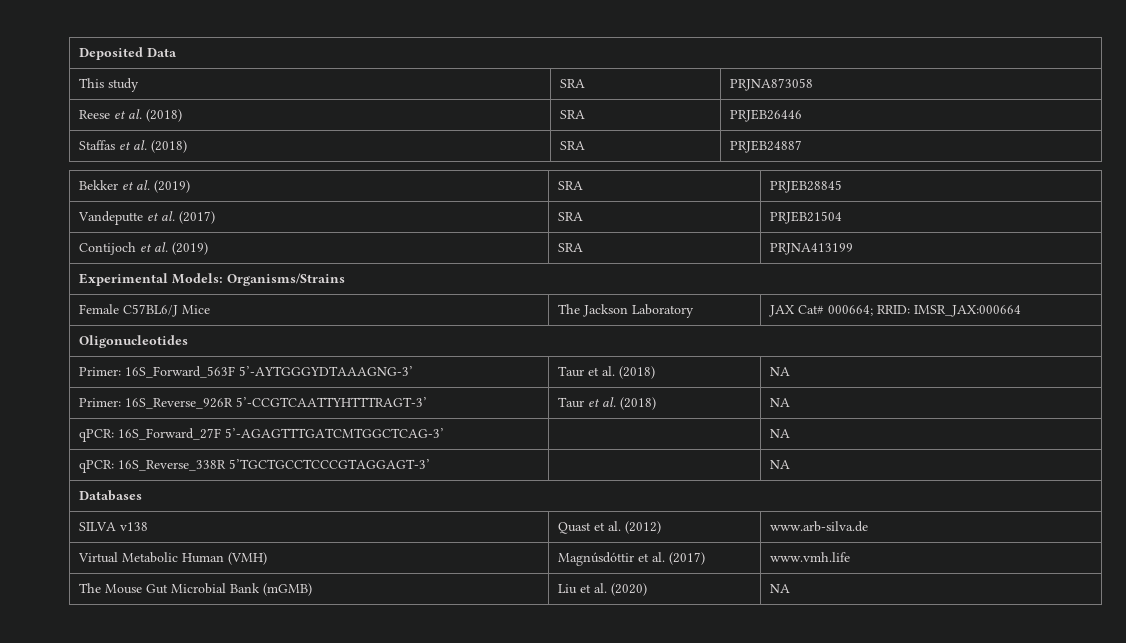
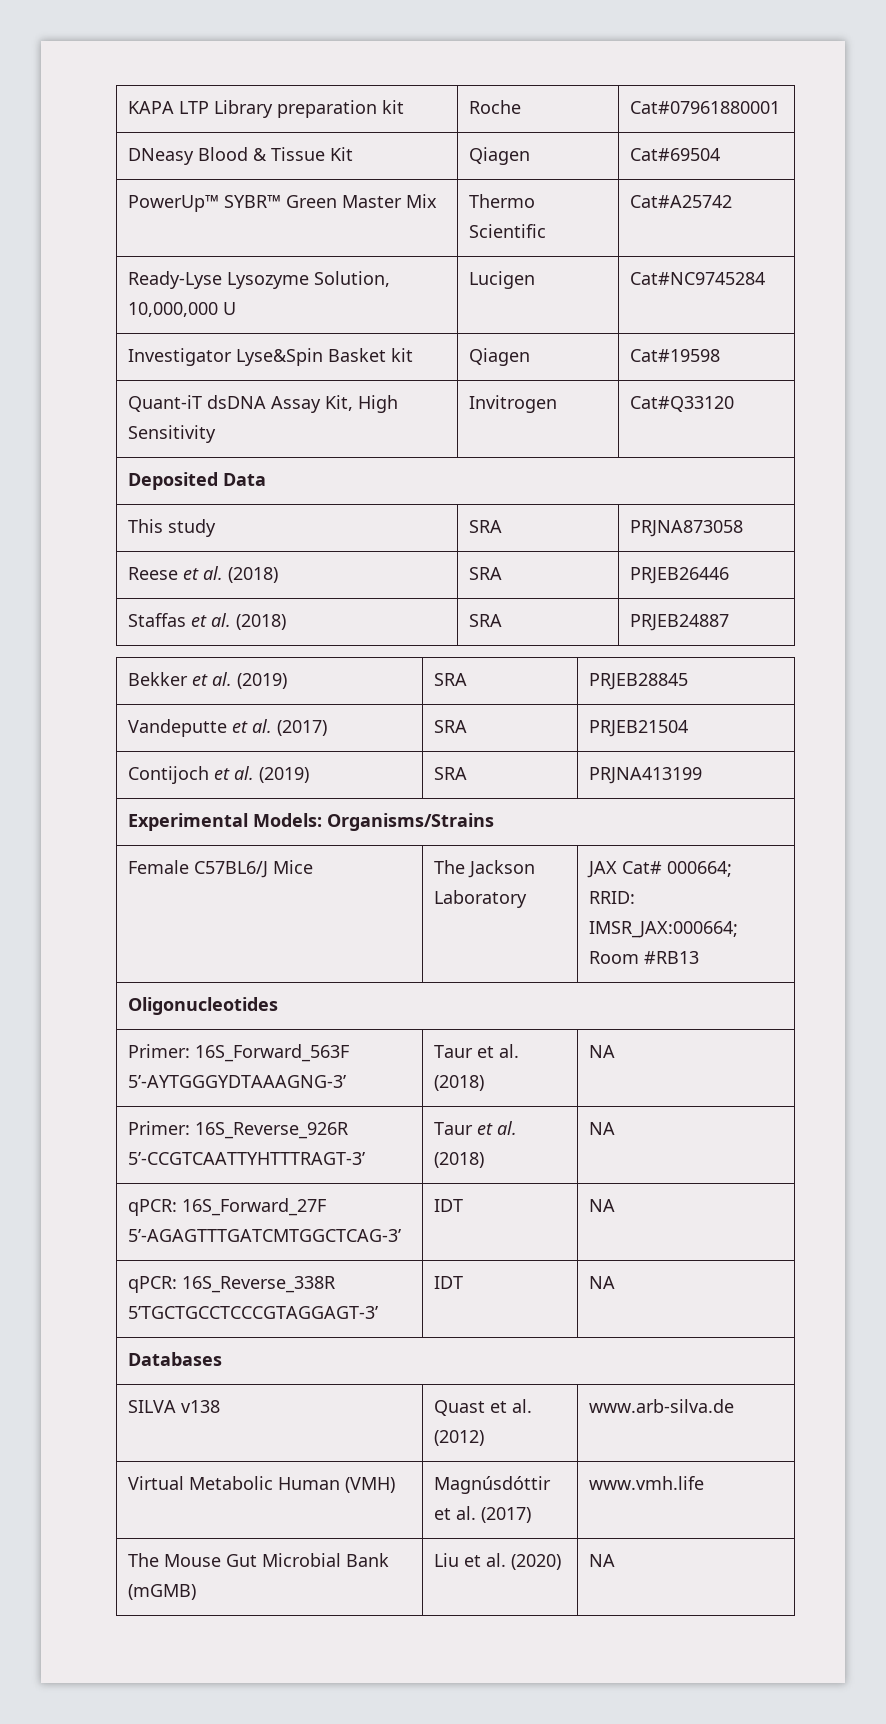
(79, 53) none -> [128,100,405,118] [469,100,522,114] [630,101,781,114] [128,147,354,165] [469,147,531,165] [630,148,721,161] [128,194,438,212] [469,194,536,208] [469,224,547,238] [630,195,733,208] [128,271,391,289] [128,302,237,317] [469,271,536,289] [630,272,766,285] [128,348,414,366] [469,348,531,366] [630,349,721,362] [128,395,399,413] [128,425,217,443] [469,395,558,413] [630,396,735,412] KAPA LTP Library preparation kit | Roche | Cat#07961880001 // DNeasy Blood & Tissue Kit | Qiagen | Cat#69504 // PowerUp™ SYBR™ Green Master Mix | Thermo Scientific | Cat#A25742 // Ready-Lyse Lysozyme Solution, 10,000,000 U | Lucigen | Cat#NC9745284 // Investigator Lyse&Spin Basket kit | Qiagen | Cat#19598 // Quant-iT dsDNA Assay Kit, High Sensitivity | Invitrogen | Cat#Q33120 //
[914,305,1022,317] IMSR_JAX:000664 -> [589,921,739,938] [589,951,700,964] IMSR_JAX:000664; Room #RB13
(445, 433) none -> [434,1199,464,1212] IDT
(431, 464) none -> [434,1276,464,1289] IDT

